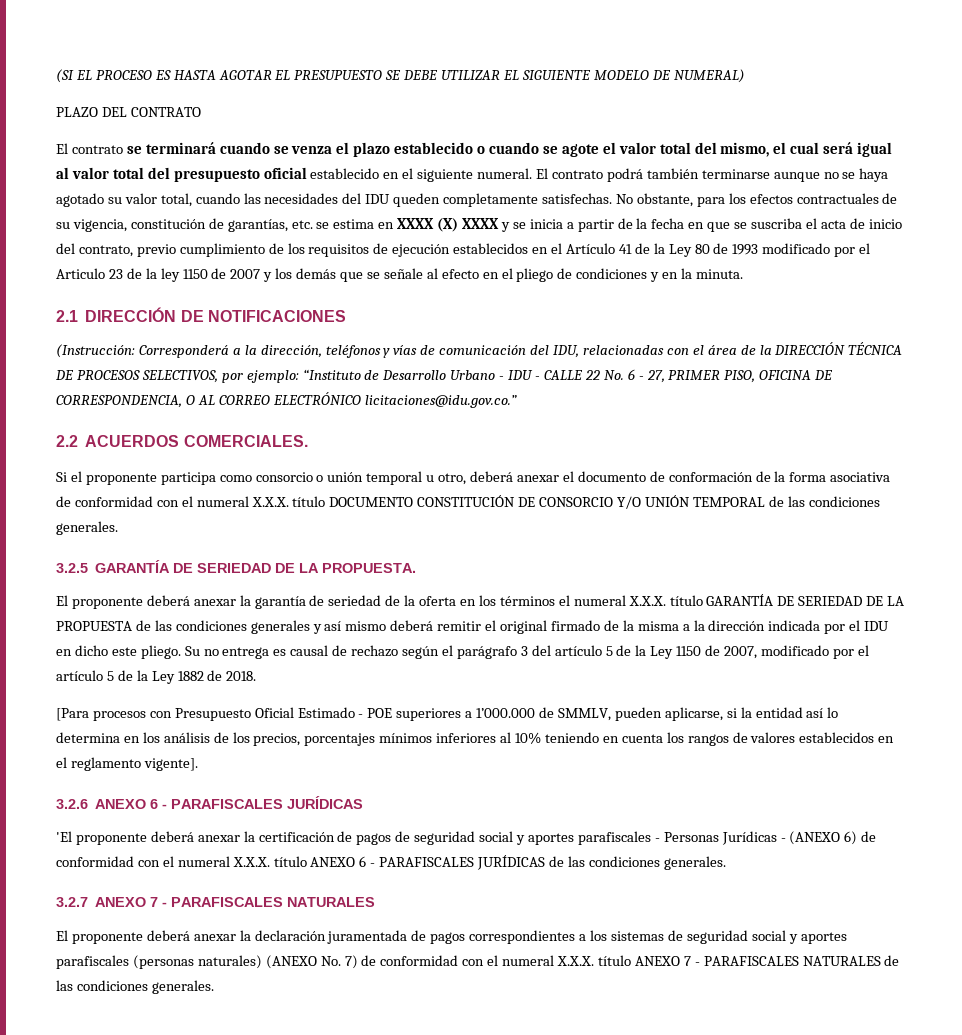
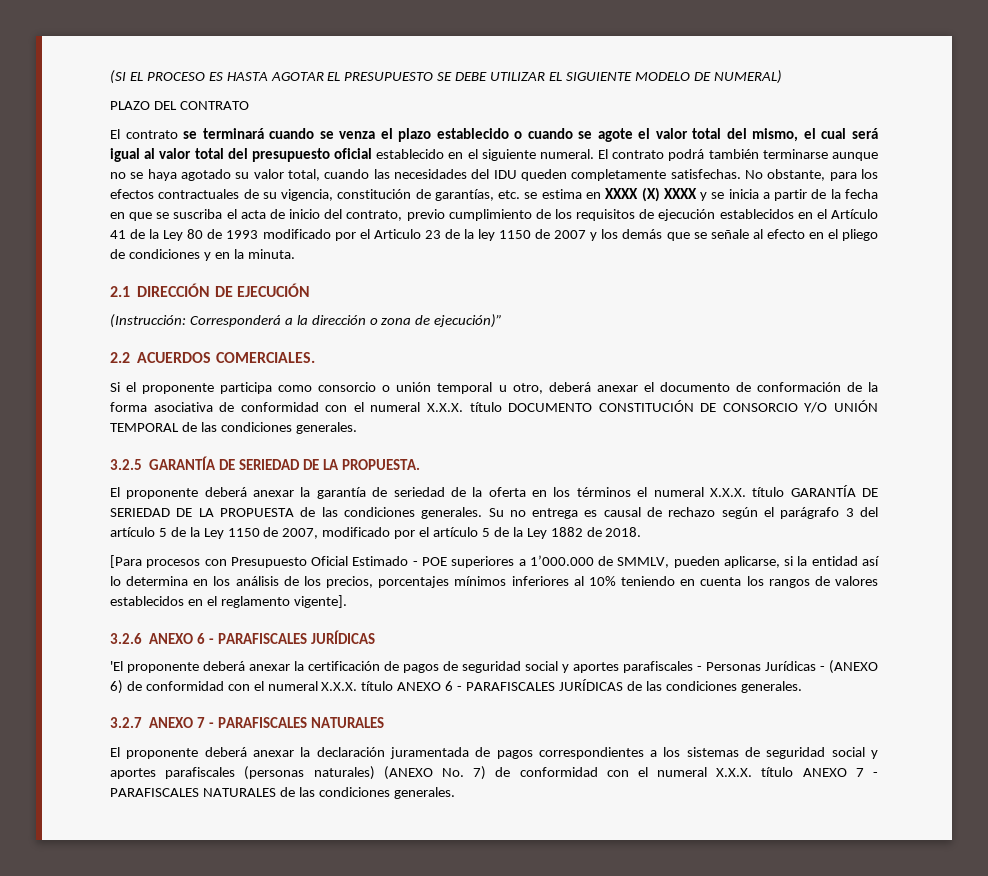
[207,310,346,322] NOTIFICACIONES -> [236,283,310,297] EJECUCIÓN
[260,342,903,358] [55,369,834,383] [56,392,517,408] dirección, teléfonos y vías de comunicación del IDU, relacionadas con el área de la DIRECCIÓN TÉCNICA DE PROCESOS SELECTIVOS, por ejemplo: “Instituto de Desarrollo Urbano - IDU - CALLE 22 No. 6 - 27, PRIMER PISO, OFICINA DE CORRESPONDENCIA, O AL CORREO ELECTRÓNICO licitaciones@idu.gov.co.” -> [311,314,503,328] dirección o zona de ejecución)”
[250,620,890,634] [56,645,181,659] generales y así mismo deberá remitir el original firmado de la misma a la dirección indicada por el IDU en dicho este pliego. -> [421,507,483,519] generales.

